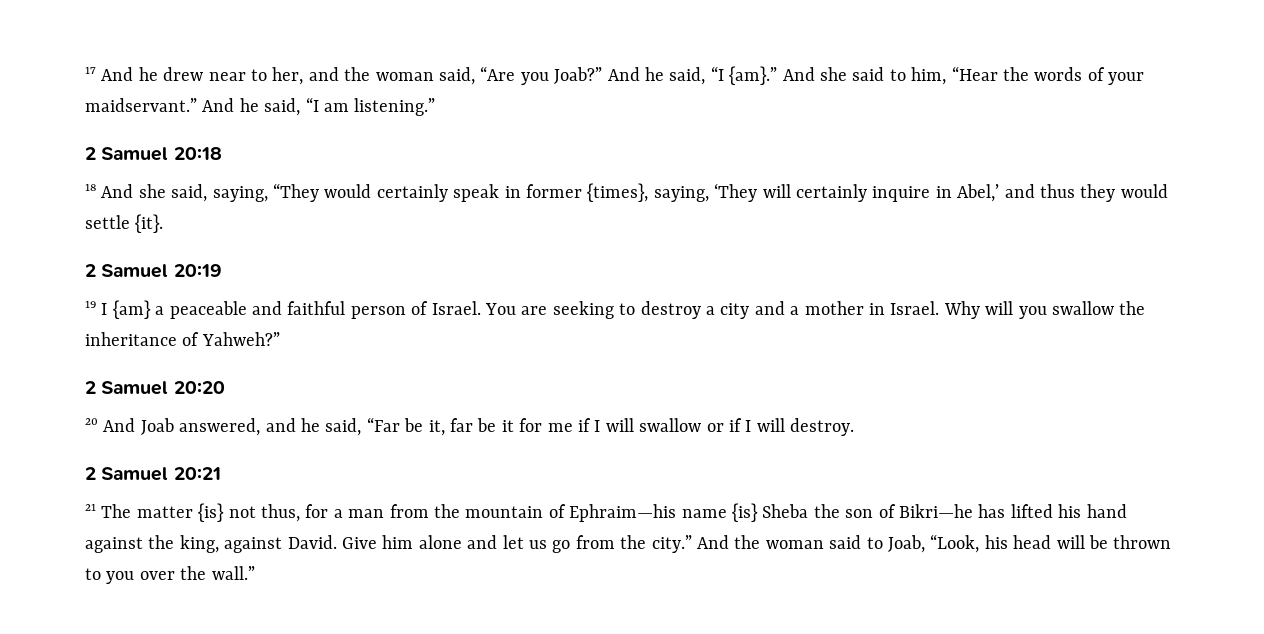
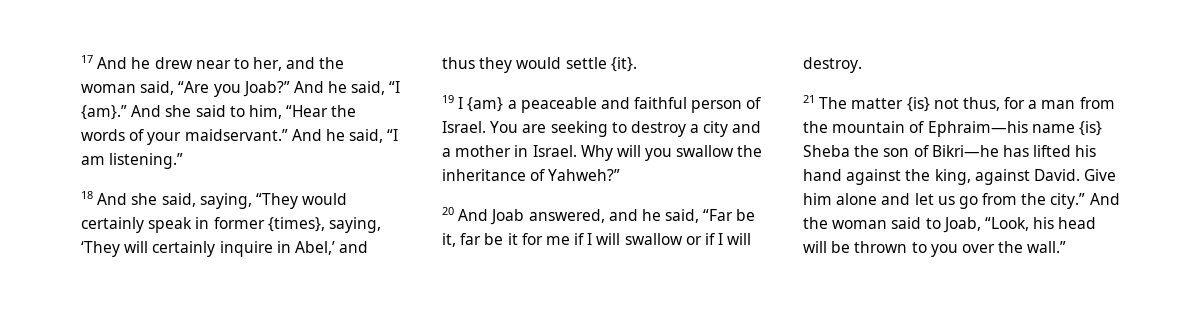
[85,147,222,161] // 2 Samuel 20:18 -> (184, 161) none
[85,264,222,278] // 2 Samuel 20:19 -> (637, 64) none
[85,381,225,395] // 2 Samuel 20:20 -> (621, 175) none
[85,467,221,481] // 2 Samuel 20:21 -> (862, 65) none

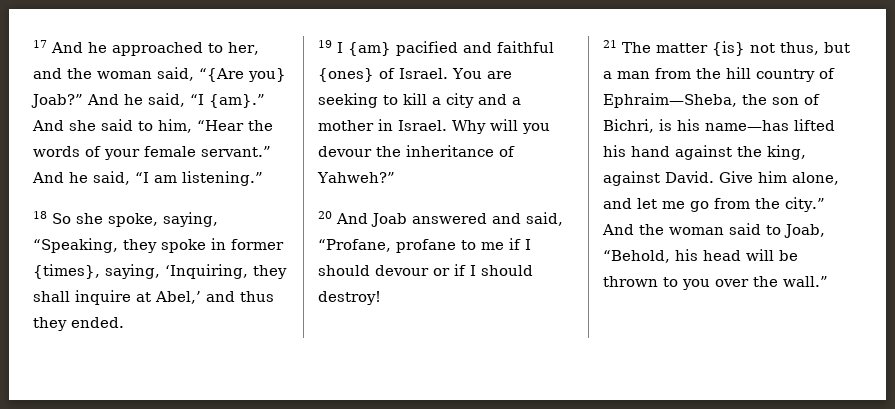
[154,57,231,69] drew near -> [112,42,203,56] approached
[178,81,241,97] “Are you -> [199,68,286,82] “{Are you}
[184,129,288,141] maidservant.” -> [144,146,271,157] female servant.”
[97,193,348,209] [81,217,381,233] [81,241,291,257] And she said, saying, “They would certainly speak in former {times}, saying, ‘They will certainly inquire in -> [52,212,218,227] [33,238,284,253] [33,264,287,279] [33,290,151,305] So she spoke, saying, “Speaking, they spoke in former {times}, saying, ‘Inquiring, they shall inquire at
[516,57,637,72] would settle {it}. -> [71,317,124,328] ended.
[507,97,597,113] a peaceable -> [396,41,458,56] pacified
[691,100,743,113] person -> [318,68,374,82] {ones}
[630,121,686,137] destroy -> [403,93,427,105] kill
[676,145,735,157] swallow -> [318,146,372,157] devour
[528,209,756,223] [442,233,543,247] answered, and he said, “Far be it, far be it for -> [412,212,563,226] [318,239,476,253] answered and said, “Profane, profane to
[596,233,683,245] will swallow -> [318,265,429,276] should devour
[727,233,752,245] [803,57,862,73] will destroy. -> [481,265,533,276] [318,291,381,305] should destroy!
[1004,97,1026,109] for -> [824,42,850,53] but
[832,121,1102,137] [803,145,1029,157] mountain of Ephraim—his name {is} Sheba the son of Bikri—he has -> [726,67,835,82] [603,93,820,108] [603,119,789,133] hill country of Ephraim—Sheba, the son of Bichri, is his name—has
[836,193,878,205] alone -> [792,172,839,185] alone,
[937,196,955,205] us -> [662,201,685,209] me
[984,217,1029,231] “Look, -> [603,250,670,263] “Behold,

